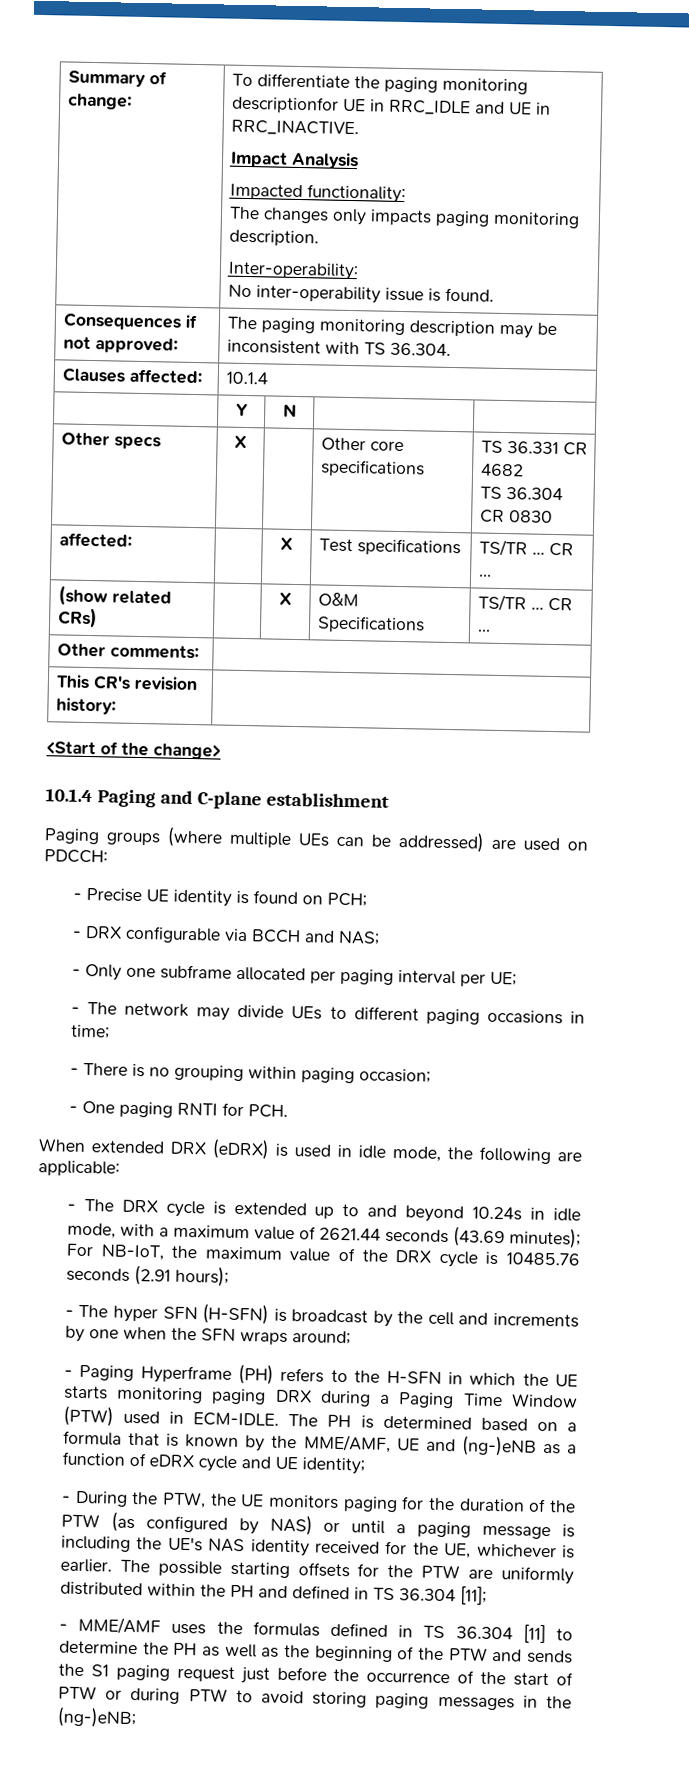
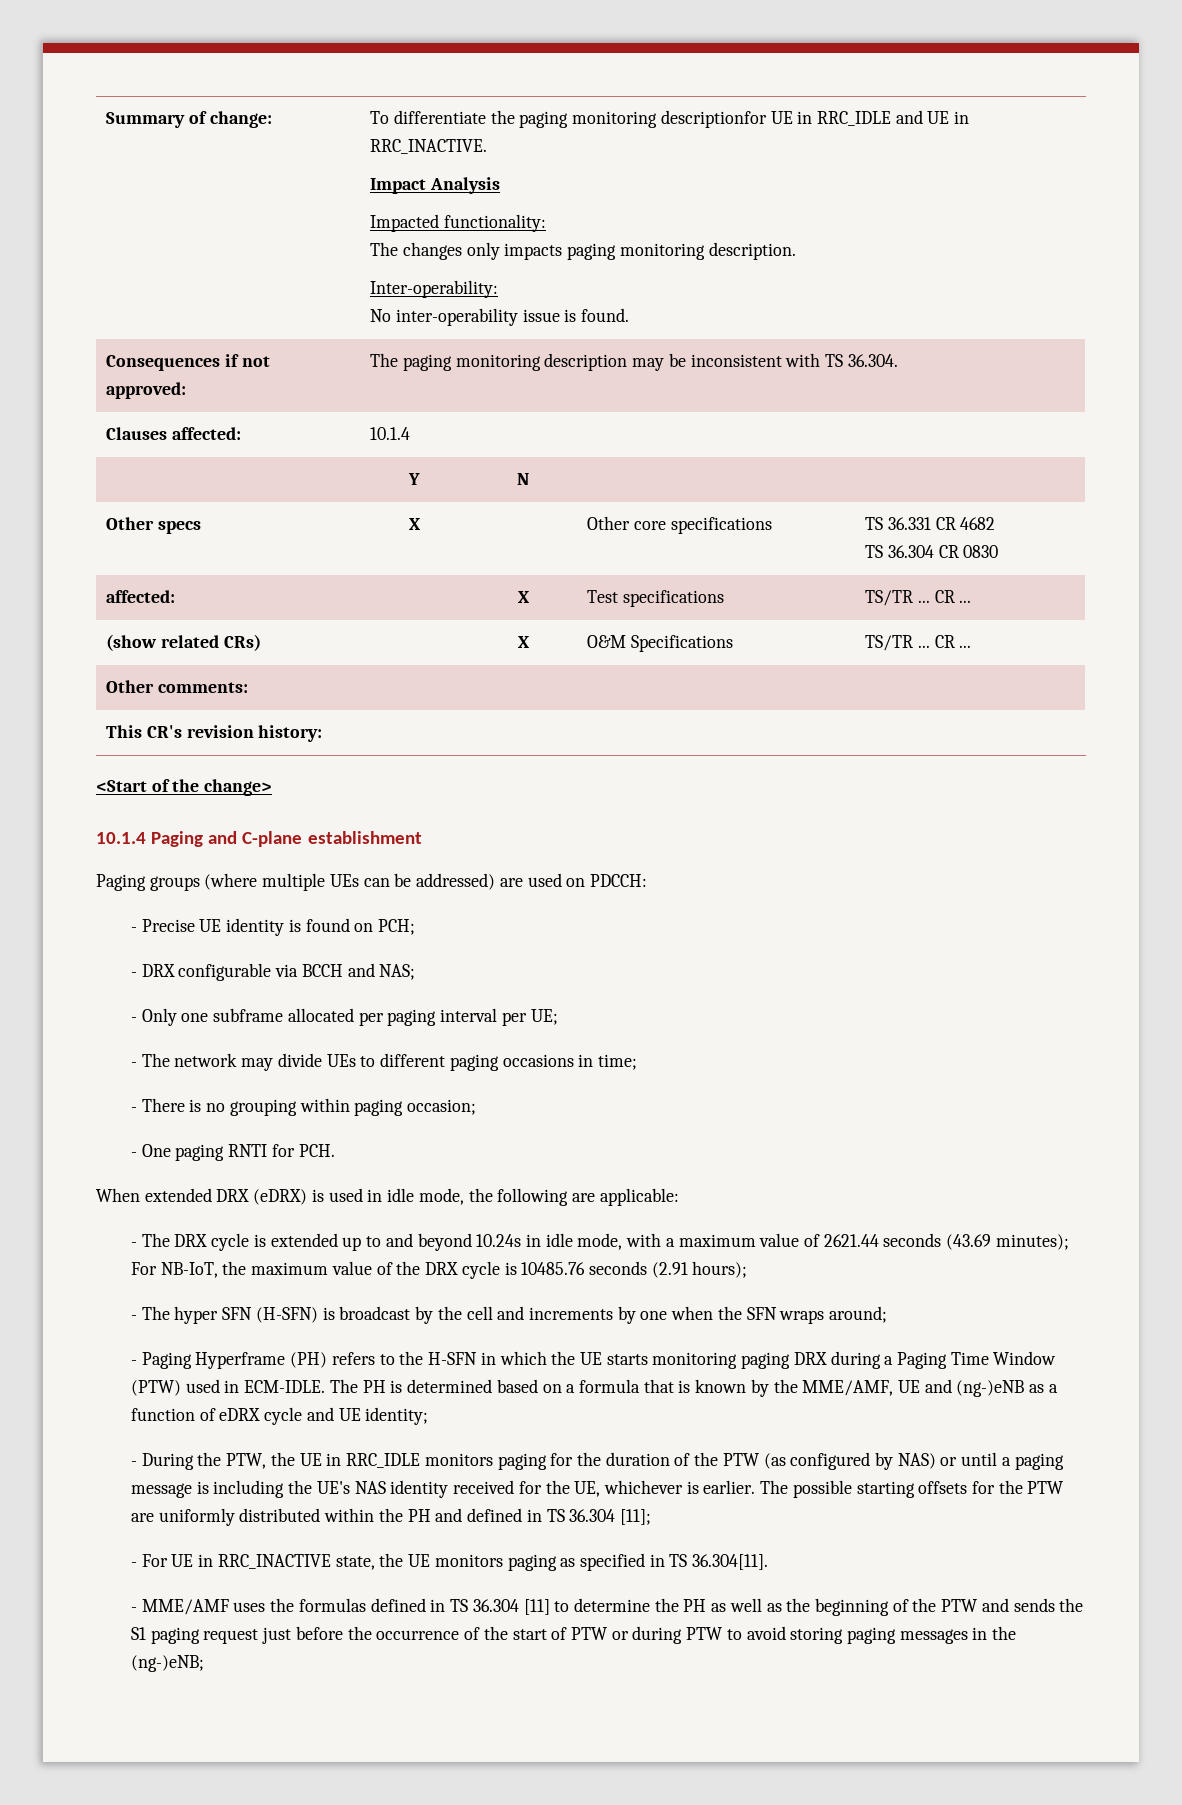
(265, 1500) none -> [326,1453,421,1468] in RRC_IDLE
(487, 1595) none -> [130,1553,769,1571] // - For UE in RRC_INACTIVE state, the UE monitors paging as specified in TS 36.304[11].

